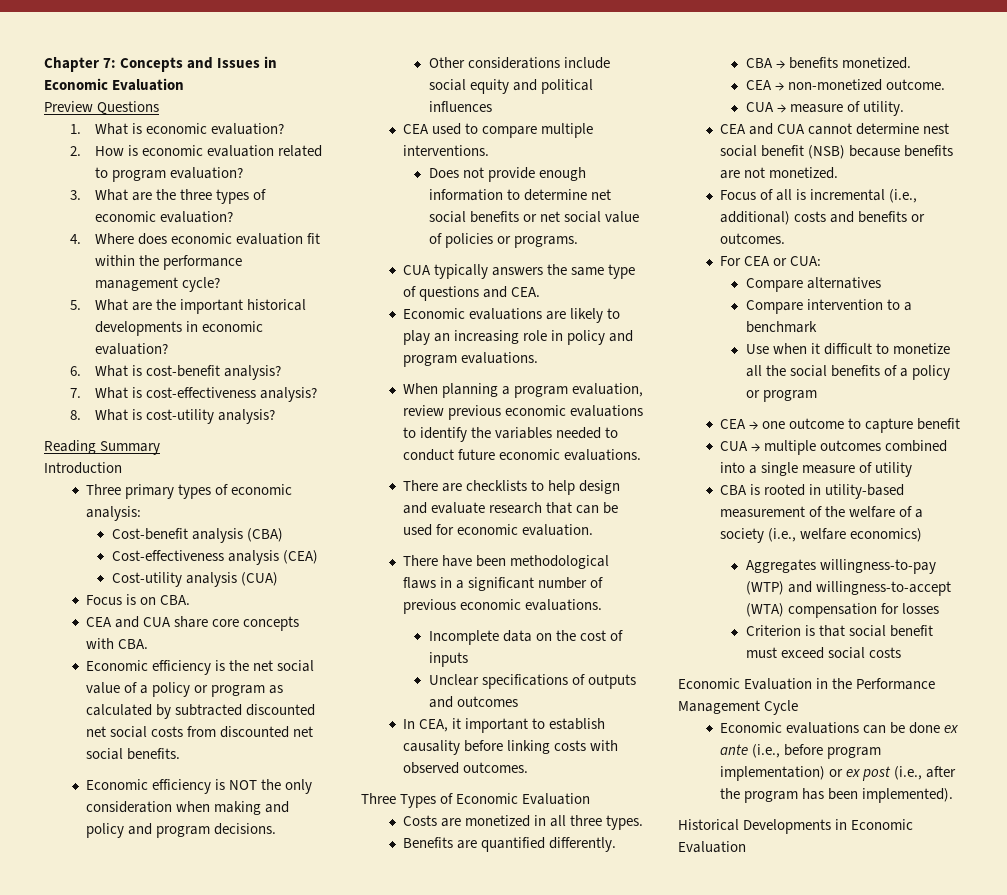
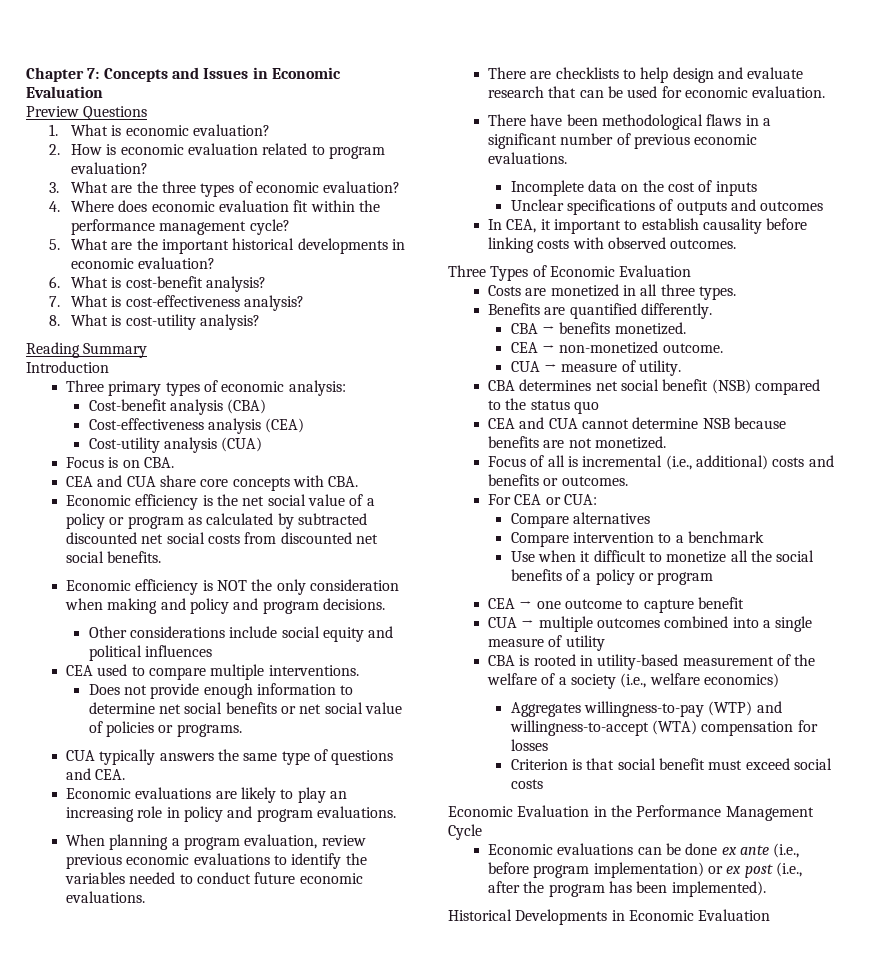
(904, 108) none -> [488,379,821,395] [488,398,600,414] // CBA determines net social benefit (NSB) compared to the status quo
[923,123,950,134] [720,145,846,159] nest social benefit (NSB) -> [702,418,730,429] NSB

